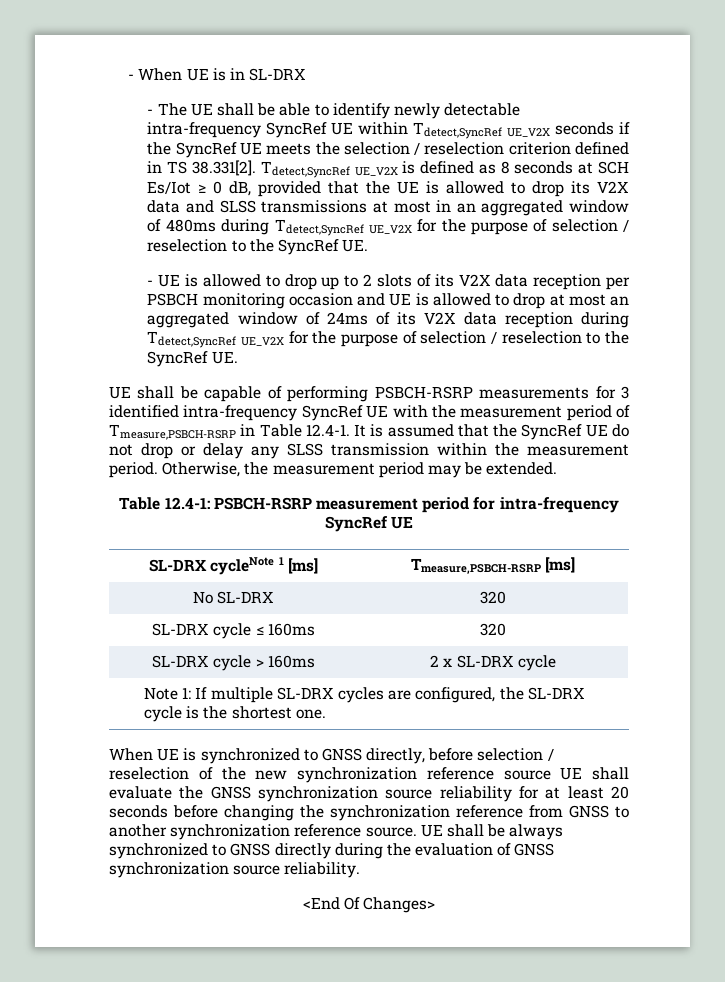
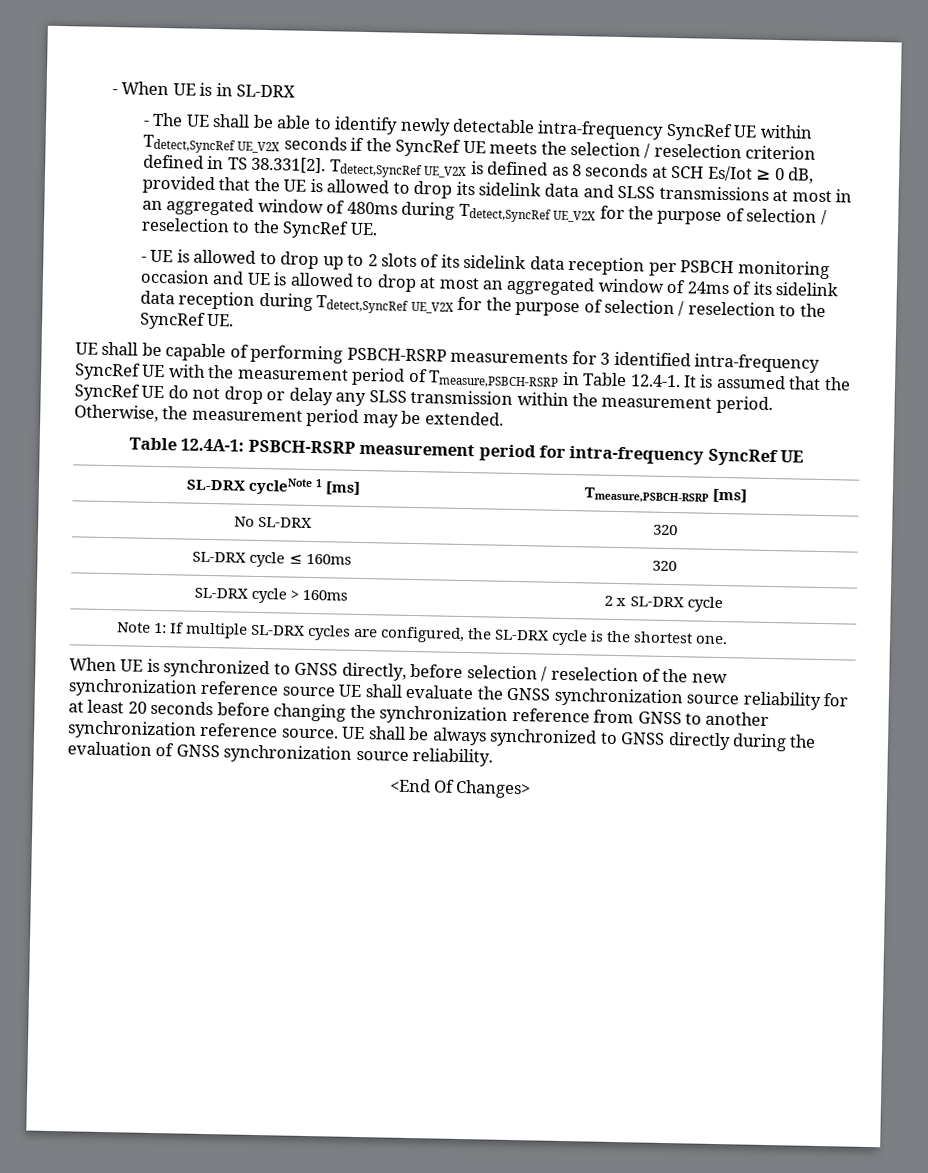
[597,181,629,193] V2X -> [478,182,542,197] sidelink
[458,274,491,286] V2X -> [463,254,527,270] sidelink
[423,312,456,324] V2X -> [775,282,839,297] sidelink
[164,497,210,509] 12.4-1: -> [180,438,245,452] 12.4A-1:

